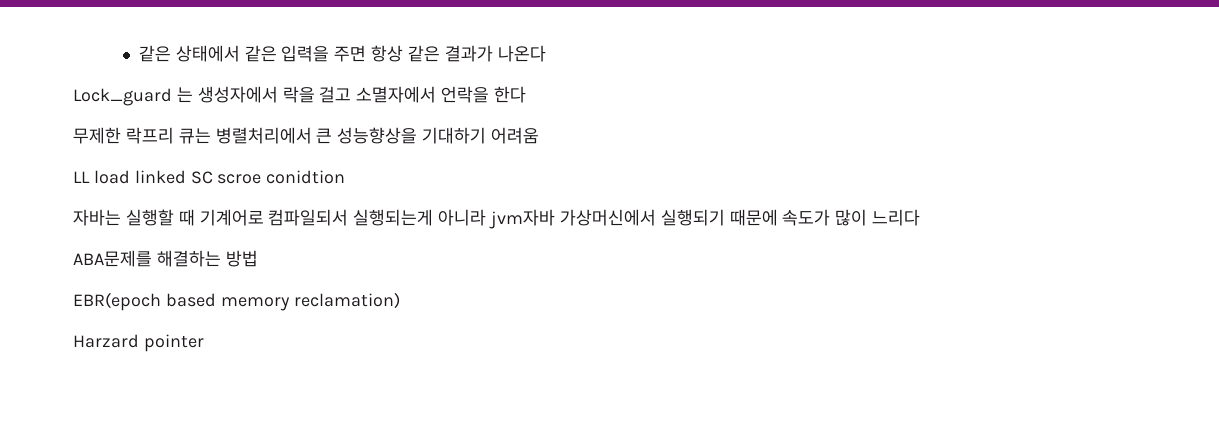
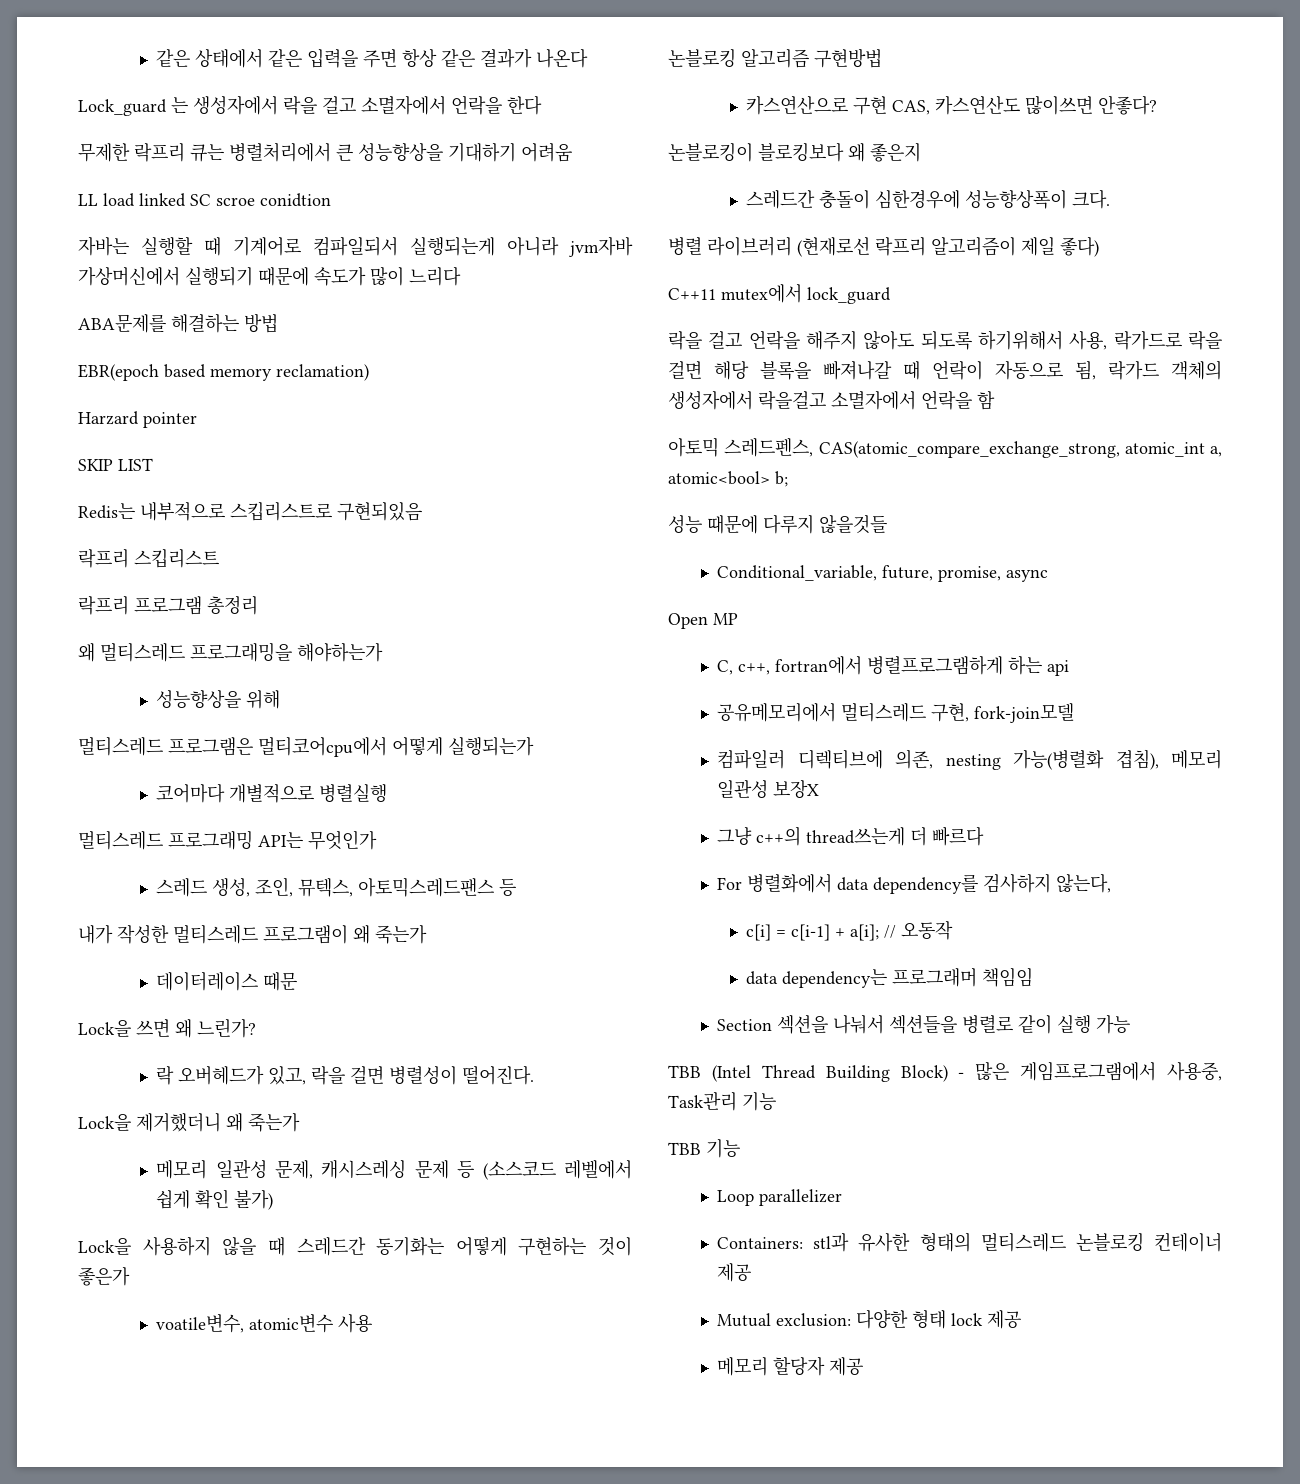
(204, 343) none -> [78,458,153,471] [78,502,422,521] [78,549,219,568] [78,596,258,615] [78,642,383,662] [156,690,281,709] [78,737,534,757] [156,783,388,803] [78,830,377,850] [156,877,517,897] [78,925,427,944] [156,971,298,991] [78,1019,256,1038] [156,1065,535,1085] [78,1113,300,1132] [156,1159,632,1180] [156,1189,274,1210] [78,1236,632,1256] [78,1267,130,1286] [156,1314,373,1333] [668,48,882,68] [746,95,1158,115] [668,142,921,162] [746,189,1111,209] [668,236,1099,257] [668,284,891,304] [668,330,1222,350] [668,360,1222,380] [668,390,995,410] [668,437,1222,458] [668,471,788,487] [668,514,887,534] [717,565,1049,582] [668,613,738,629] [717,656,1070,676] [717,703,1075,723] [717,749,1222,770] [717,780,820,799] [717,826,985,846] [717,873,1112,894] [746,921,954,941] [746,968,1034,988] [717,1015,1131,1034] [668,1061,1222,1082] [668,1092,776,1111] [668,1139,740,1158] [717,1189,843,1206] [717,1232,1222,1252] [717,1263,752,1282] [717,1309,1022,1329] [717,1356,864,1376] // SKIP LIST // Redis는 내부적으로 스킵리스트로 구현되있음 // 락프리 스킵리스트 // 락프리 프로그램 총정리 // 왜 멀티스레드 프로그래밍을 해야하는가 // 성능향상을 위해 // 멀티스레드 프로그램은 멀티코어cpu에서 어떻게 실행되는가 // 코어마다 개별적으로 병렬실행 // 멀티스레드 프로그래밍 API는 무엇인가 // 스레드 생성, 조인, 뮤텍스, 아토믹스레드팬스 등 // 내가 작성한 멀티스레드 프로그램이 왜 죽는가 // 데이터레이스 때문 // Lock을 쓰면 왜 느린가? // 락 오버헤드가 있고, 락을 걸면 병렬성이 떨어진다. // Lock을 제거했더니 왜 죽는가 // 메모리 일관성 문제, 캐시스레싱 문제 등 (소스코드 레벨에서 쉽게 확인 불가) // Lock을 사용하지 않을 때 스레드간 동기화는 어떻게 구현하는 것이 좋은가 // voatile변수, atomic변수 사용 // 논블로킹 알고리즘 구현방법 // 카스연산으로 구현 CAS, 카스연산도 많이쓰면 안좋다? // 논블로킹이 블로킹보다 왜 좋은지 // 스레드간 충돌이 심한경우에 성능향상폭이 크다. // 병렬 라이브러리 (현재로선 락프리 알고리즘이 제일 좋다) // C++11 mutex에서 lock_guard // 락을 걸고 언락을 해주지 않아도 되도록 하기위해서 사용, 락가드로 락을 걸면 해당 블록을 빠져나갈 때 언락이 자동으로 됨, 락가드 객체의 생성자에서 락을걸고 소멸자에서 언락을 함 // 아토믹 스레드펜스, CAS(atomic_compare_exchange_strong, atomic_int a, atomic<bool> b; // 성능 때문에 다루지 않을것들 // Conditional_variable, future, promise, async // Open MP // C, c++, fortran에서 병렬프로그램하게 하는 api // 공유메모리에서 멀티스레드 구현, fork-join모델 // 컴파일러 디렉티브에 의존, nesting 가능(병렬화 겹침), 메모리 일관성 보장X // 그냥 c++의 thread쓰는게 더 빠르다 // For 병렬화에서 data dependency를 검사하지 않는다, // c[i] = c[i-1] + a[i]; // 오동작 // data dependency는 프로그래머 책임임 // Section 섹션을 나눠서 섹션들을 병렬로 같이 실행 가능 // TBB (Intel Thread Building Block) - 많은 게임프로그램에서 사용중, Task관리 기능 // TBB 기능 // Loop parallelizer // Containers: stl과 유사한 형태의 멀티스레드 논블로킹 컨테이너 제공 // Mutual exclusion: 다양한 형태 lock 제공 // 메모리 할당자 제공

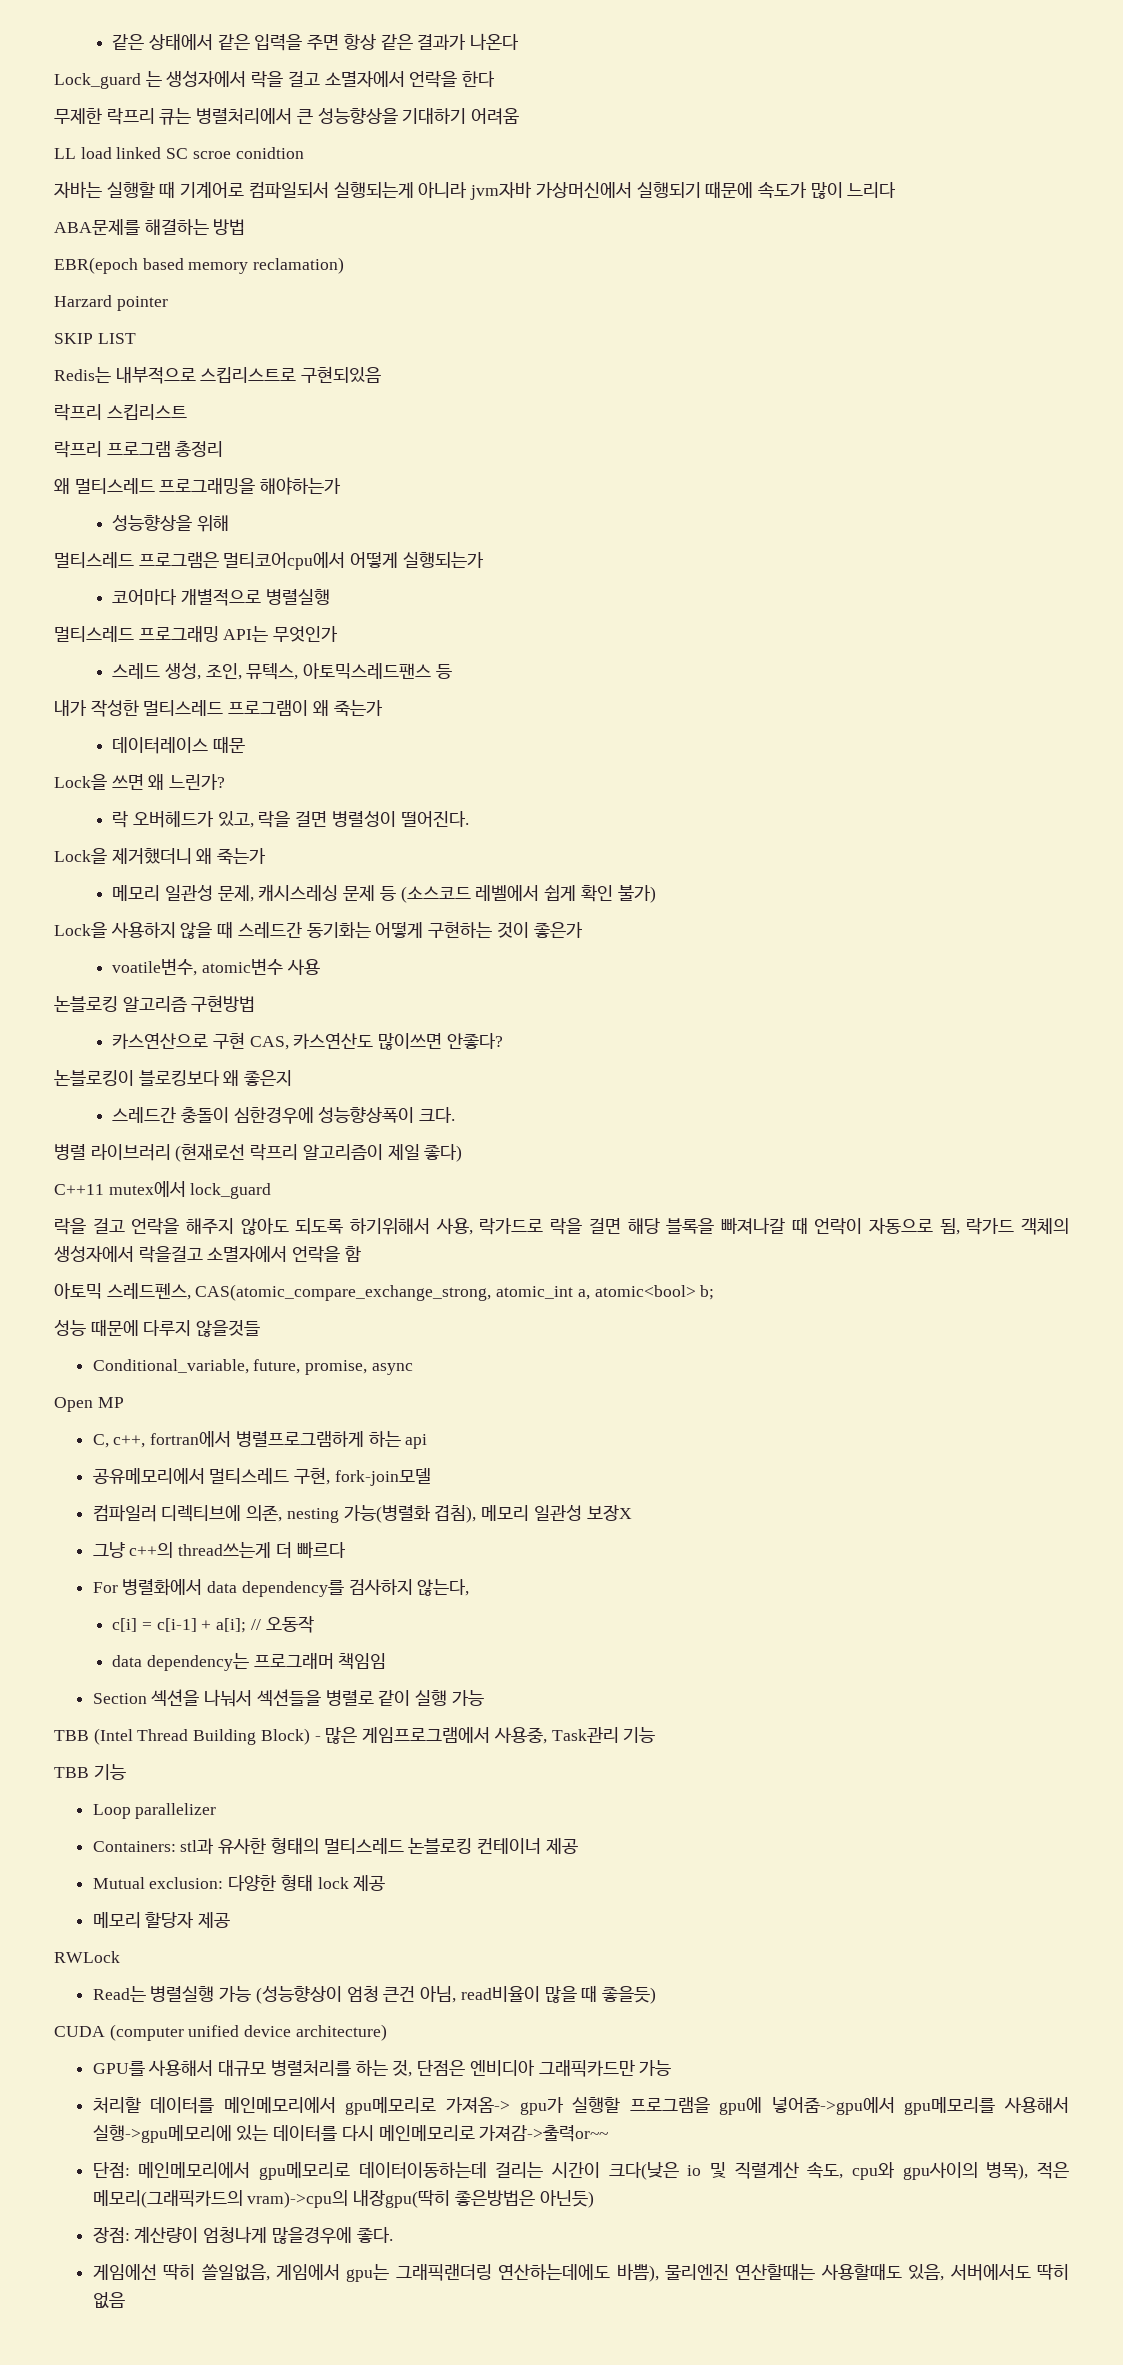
(864, 1366) none -> [54,1951,120,1963] [92,1985,657,2004] [54,2024,387,2041] [92,2060,672,2077] [92,2097,1069,2115] [92,2125,609,2143] [92,2161,1070,2180] [92,2190,594,2208] [92,2226,393,2244] [92,2263,1070,2282] [92,2292,125,2309] // RWLock // Read는 병렬실행 가능 (성능향상이 엄청 큰건 아님, read비율이 많을 때 좋을듯) // CUDA (computer unified device architecture) // GPU를 사용해서 대규모 병렬처리를 하는 것, 단점은 엔비디아 그래픽카드만 가능 // 처리할 데이터를 메인메모리에서 gpu메모리로 가져옴-> gpu가 실행할 프로그램을 gpu에 넣어줌->gpu에서 gpu메모리를 사용해서 실행->gpu메모리에 있는 데이터를 다시 메인메모리로 가져감->출력or~~ // 단점: 메인메모리에서 gpu메모리로 데이터이동하는데 걸리는 시간이 크다(낮은 io 및 직렬계산 속도, cpu와 gpu사이의 병목), 적은 메모리(그래픽카드의 vram)->cpu의 내장gpu(딱히 좋은방법은 아닌듯) // 장점: 계산량이 엄청나게 많을경우에 좋다. // 게임에선 딱히 쓸일없음, 게임에서 gpu는 그래픽랜더링 연산하는데에도 바쁨), 물리엔진 연산할때는 사용할때도 있음, 서버에서도 딱히 없음

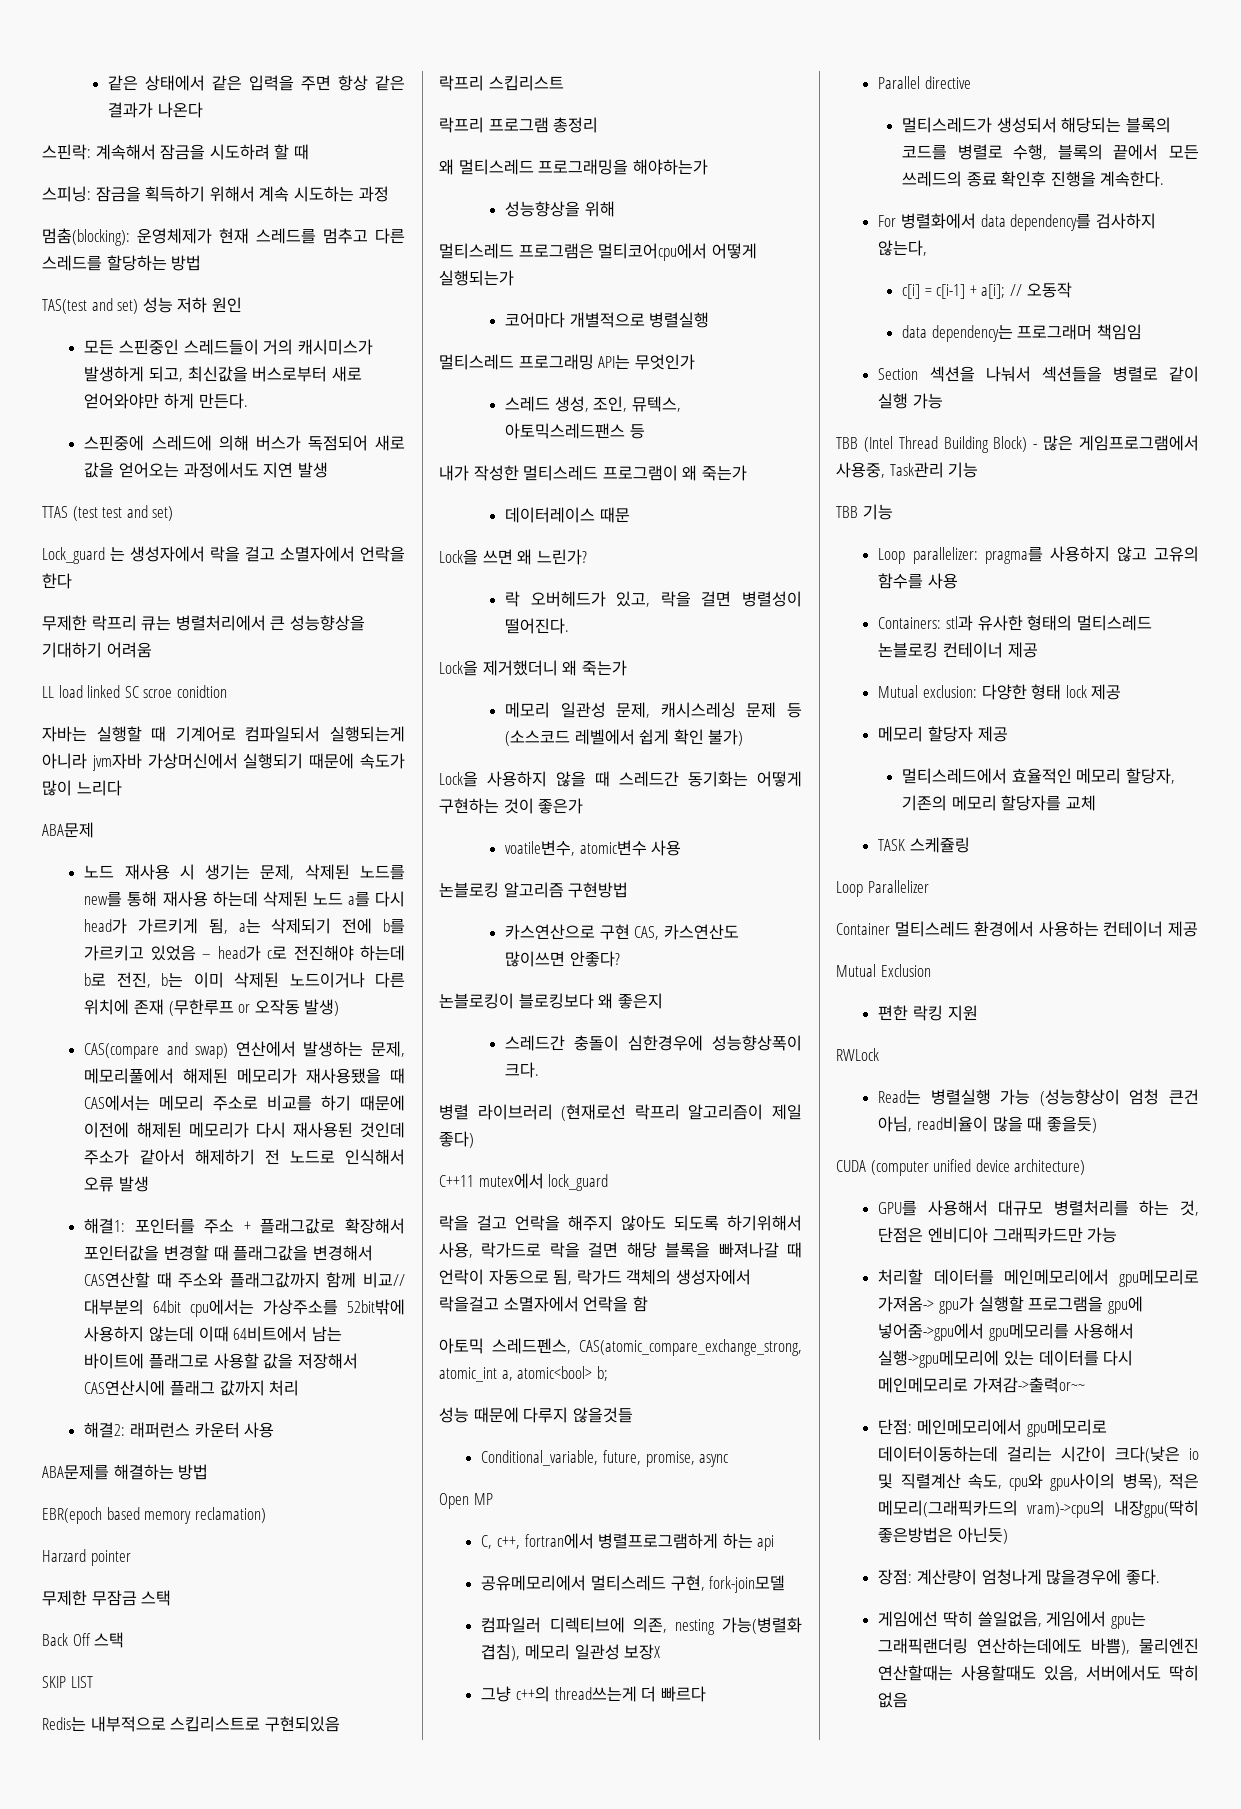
(520, 41) none -> [42,144,309,160] [42,186,389,202] [42,228,405,246] [42,255,202,271] [42,297,242,314] [84,339,373,355] [84,366,362,382] [84,393,248,409] [84,435,405,451] [84,462,328,478] [42,505,174,521] // 스핀락: 계속해서 잠금을 시도하려 할 때 // 스피닝: 잠금을 획득하기 위해서 계속 시도하는 과정 // 멈춤(blocking): 운영체제가 현재 스레드를 멈추고 다른 스레드를 할당하는 방법 // TAS(test and set) 성능 저하 원인 // 모든 스핀중인 스레드들이 거의 캐시미스가 발생하게 되고, 최신값을 버스로부터 새로 얻어와야만 하게 만든다. // 스핀중에 스레드에 의해 버스가 독점되어 새로 값을 얻어오는 과정에서도 지연 발생 // TTAS (test test and set)
(897, 190) none -> [42,822,94,838] [84,864,405,880] [84,891,405,907] [84,918,405,934] [84,945,405,961] [84,972,405,988] [84,999,340,1016] [84,1041,405,1059] [84,1068,405,1084] [84,1095,405,1111] [84,1122,405,1138] [84,1149,405,1165] [84,1176,149,1192] [84,1218,405,1234] [84,1245,373,1261] [84,1272,405,1288] [84,1299,405,1317] [84,1326,342,1342] [84,1353,358,1369] [84,1380,300,1396] [84,1422,275,1438] // ABA문제 // 노드 재사용 시 생기는 문제, 삭제된 노드를 new를 통해 재사용 하는데 삭제된 노드 a를 다시 head가 가르키게 됨, a는 삭제되기 전에 b를 가르키고 있었음 – head가 c로 전진해야 하는데 b로 전진, b는 이미 삭제된 노드이거나 다른 위치에 존재 (무한루프 or 오작동 발생) // CAS(compare and swap) 연산에서 발생하는 문제, 메모리풀에서 해제된 메모리가 재사용됐을 때 CAS에서는 메모리 주소로 비교를 하기 때문에 이전에 해제된 메모리가 다시 재사용된 것인데 주소가 같아서 해제하기 전 노드로 인식해서 오류 발생 // 해결1: 포인터를 주소 + 플래그값로 확장해서 포인터값을 변경할 때 플래그값을 변경해서 CAS연산할 때 주소와 플래그값까지 함께 비교// 대부분의 64bit cpu에서는 가상주소를 52bit밖에 사용하지 않는데 이때 64비트에서 남는 바이트에 플래그로 사용할 값을 저장해서 CAS연산시에 플래그 값까지 처리 // 해결2: 래퍼런스 카운터 사용
(168, 303) none -> [42,1590,172,1606] [42,1632,125,1648] // 무제한 무잠금 스택 // Back Off 스택
(346, 1549) none -> [878,76,971,89] [902,117,1171,133] [902,144,1199,160] [902,171,1165,187] // Parallel directive // 멀티스레드가 생성되서 해당되는 블록의 코드를 병렬로 수행, 블록의 끝에서 모든 쓰레드의 종료 확인후 진행을 계속한다.
[135,1803,217,1819] parallelizer -> [912,546,1199,564] [878,573,958,589] parallelizer: pragma를 사용하지 않고 고유의 함수를 사용
(231, 1920) none -> [902,768,1175,784] [902,795,1096,811] [878,837,970,853] [836,880,929,897] [836,921,1198,937] [836,964,931,977] [878,1005,978,1021] // 멀티스레드에서 효율적인 메모리 할당자, 기존의 메모리 할당자를 교체 // TASK 스케쥴링 // Loop Parallelizer // Container 멀티스레드 환경에서 사용하는 컨테이너 제공 // Mutual Exclusion // 편한 락킹 지원

